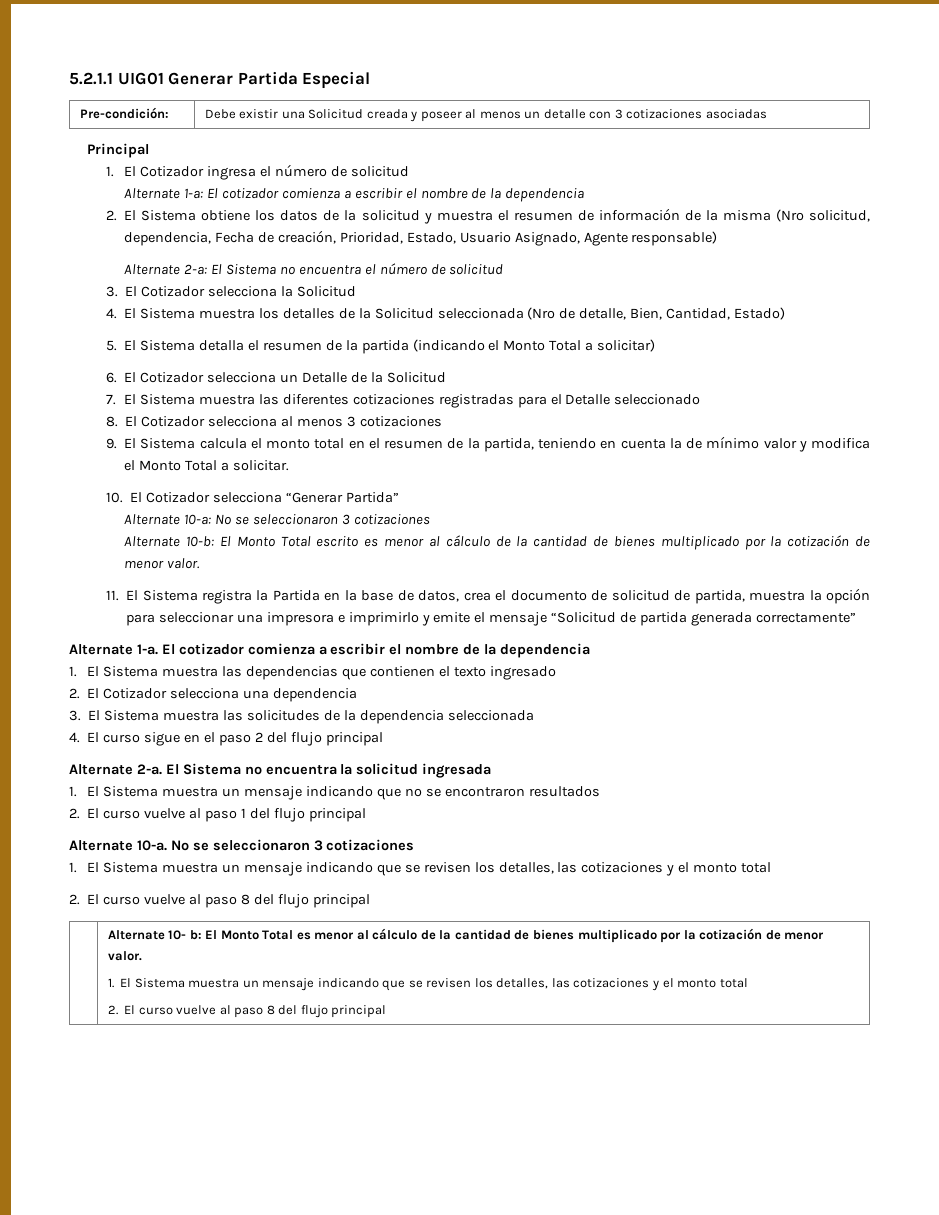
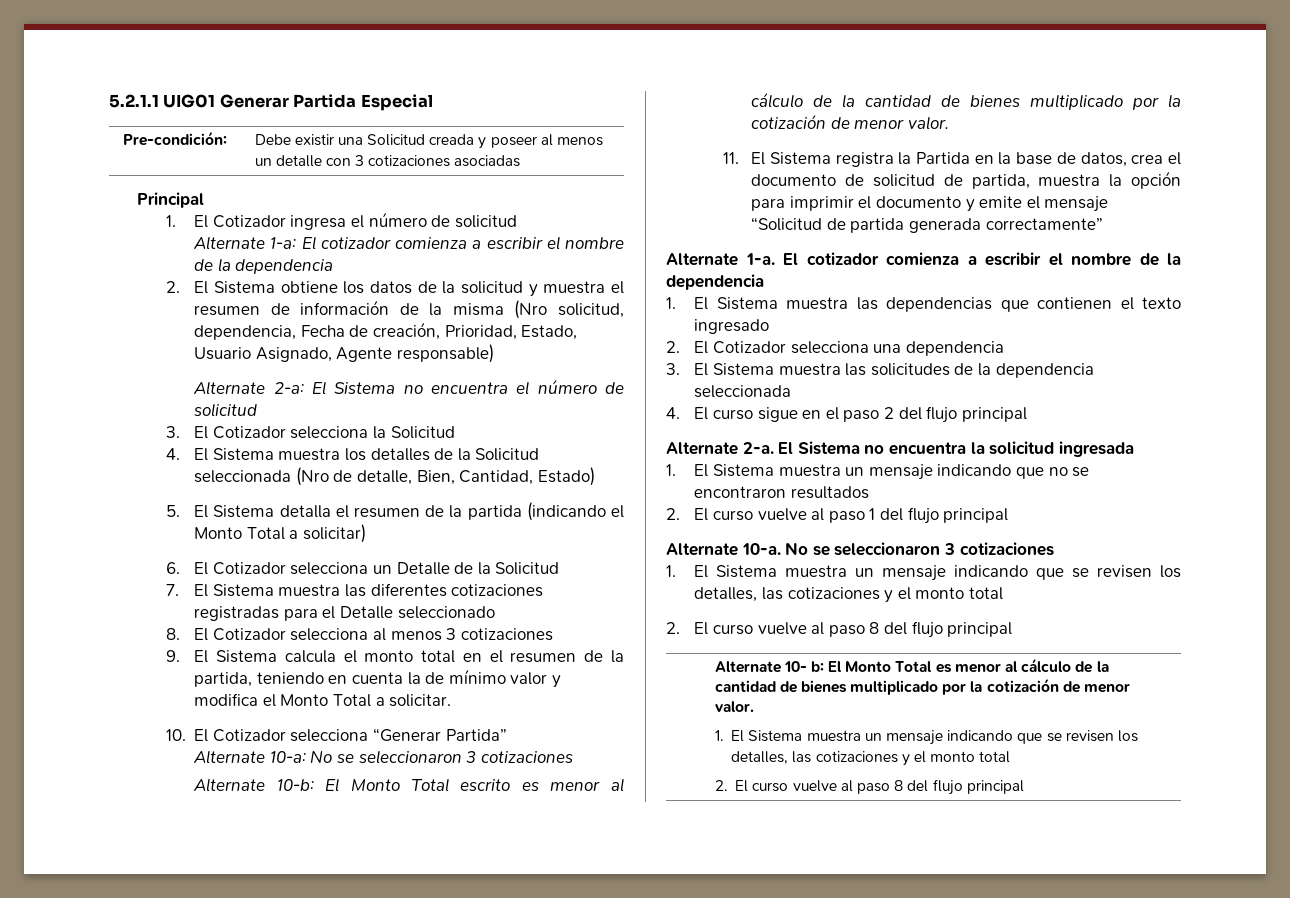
[158,612,419,626] seleccionar una impresora e imprimirlo -> [789,196,961,211] imprimir el documento

